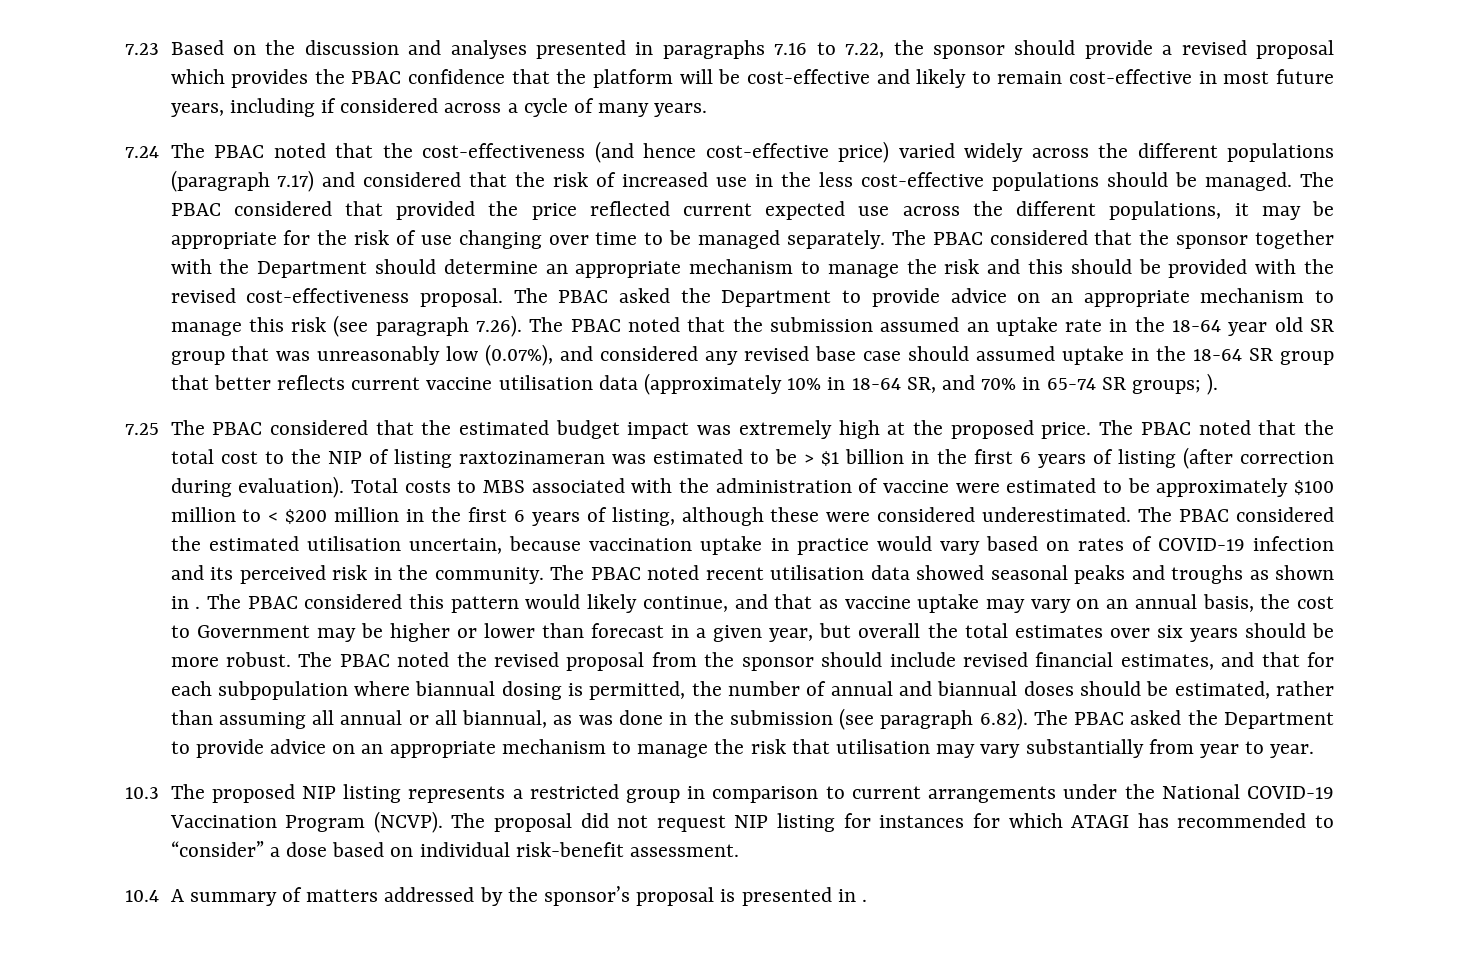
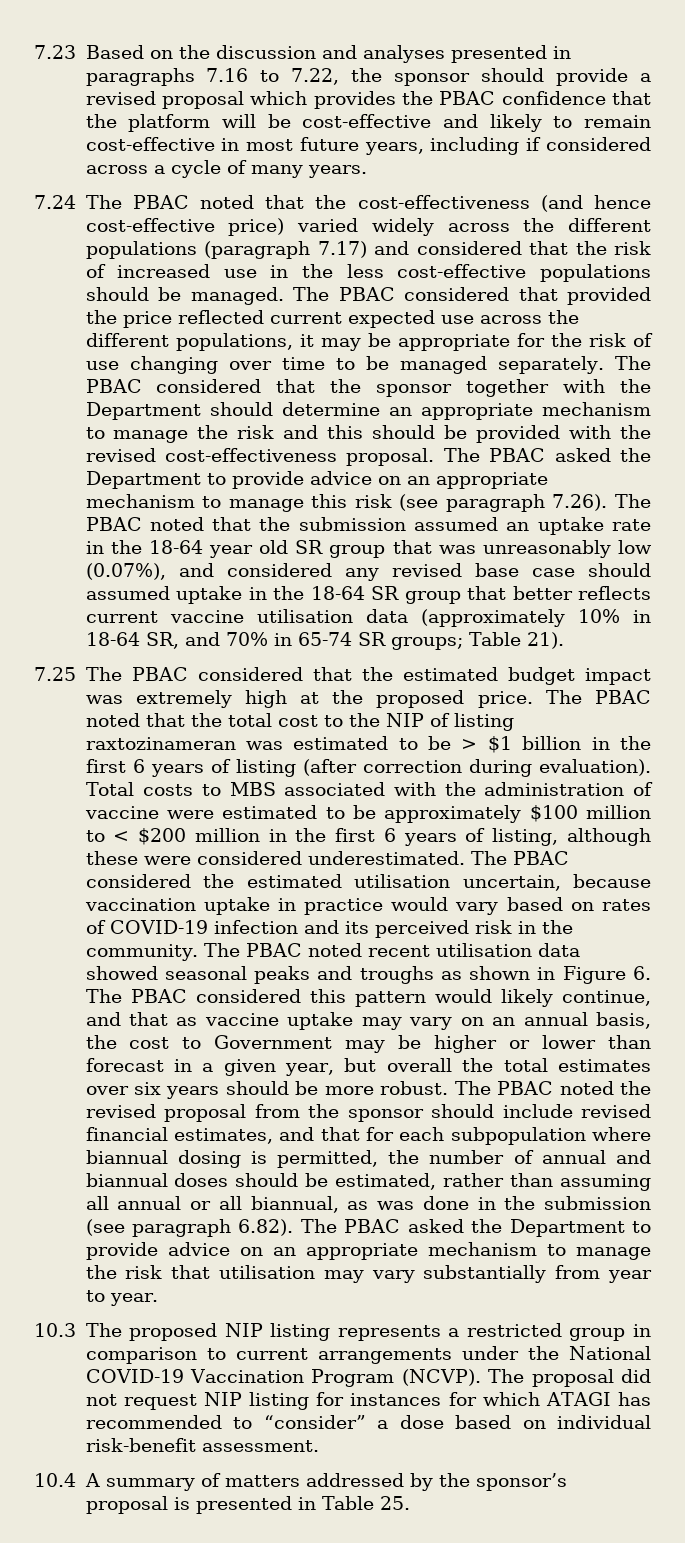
[1207,373,1219,395] ). -> [468,632,565,649] Table 21).
[195,606,201,609] . -> [562,966,651,984] Figure 6.
[862,899,868,902] . -> [321,1496,411,1510] Table 25.

